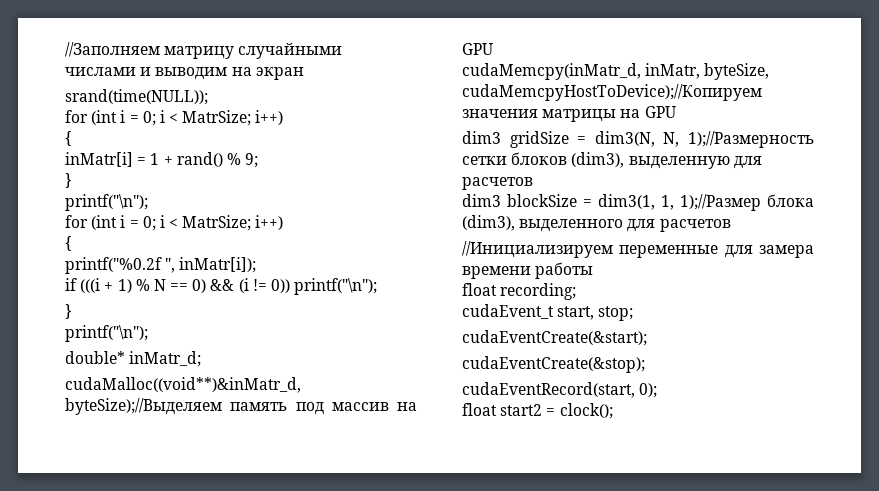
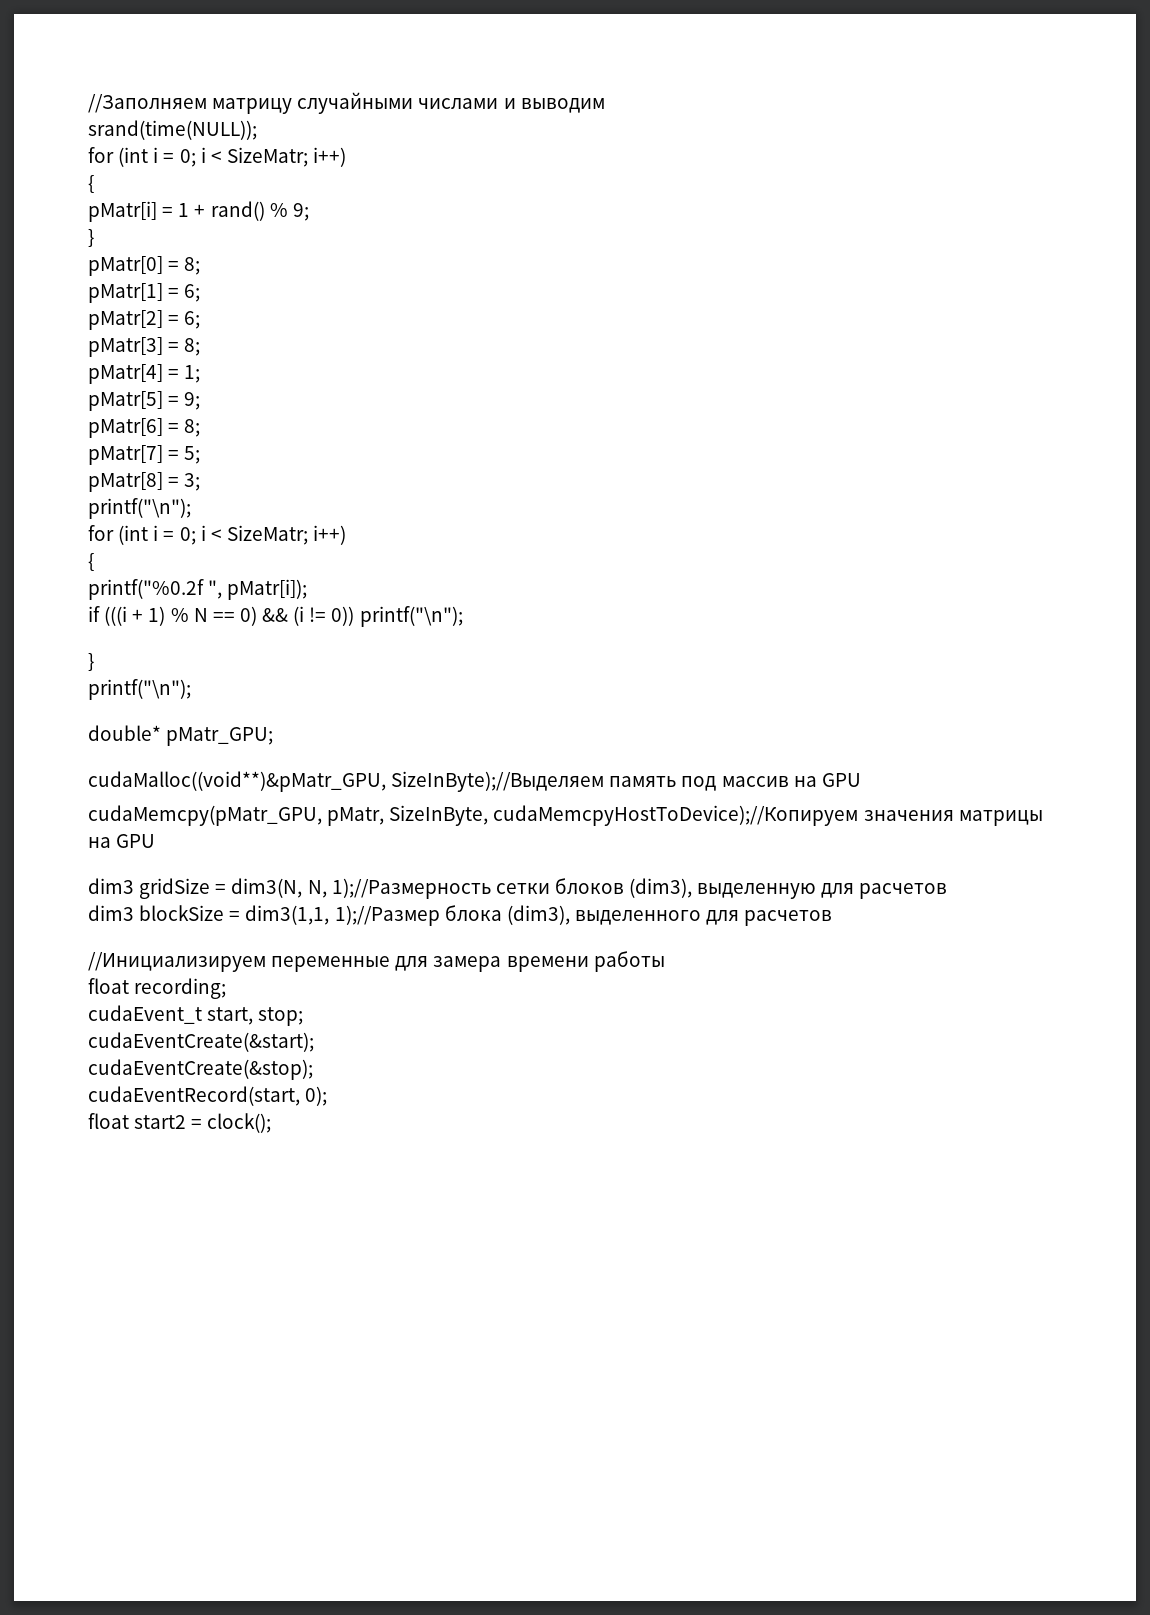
[231,67,304,80] на экран -> (605, 105) none
[182,110,284,126] [65,131,72,146] [65,152,133,167] MatrSize; i++) // { // inMatr[i] -> [226,147,347,167] [88,175,94,193] [88,201,157,222] SizeMatr; i++) // { // pMatr[i]
(72, 180) none -> [88,256,201,276] [88,283,201,303] [88,310,201,330] [88,337,201,357] [88,364,201,384] [88,391,201,411] [88,418,201,438] [88,445,201,465] [88,472,201,492] // pMatr[0] = 8; // pMatr[1] = 6; // pMatr[2] = 6; // pMatr[3] = 8; // pMatr[4] = 1; // pMatr[5] = 9; // pMatr[6] = 8; // pMatr[7] = 5; // pMatr[8] = 3;
[182,215,252,231] MatrSize; -> [226,525,308,545] SizeMatr;
[179,257,257,273] inMatr[i]); -> [227,579,308,600] pMatr[i]);
[129,351,202,367] [65,377,301,393] [65,398,222,415] inMatr_d; // cudaMalloc((void**)&inMatr_d, byteSize);//Выделяем -> [166,727,274,746] [88,771,605,792] pMatr_GPU; // cudaMalloc((void**)&pMatr_GPU, SizeInByte);//Выделяем
[462,63,770,80] cudaMemcpy(inMatr_d, inMatr, byteSize, -> [88,805,489,826] cudaMemcpy(pMatr_GPU, pMatr, SizeInByte,
[598,194,674,210] dim3(1, 1, -> [245,905,330,925] dim3(1,1,

